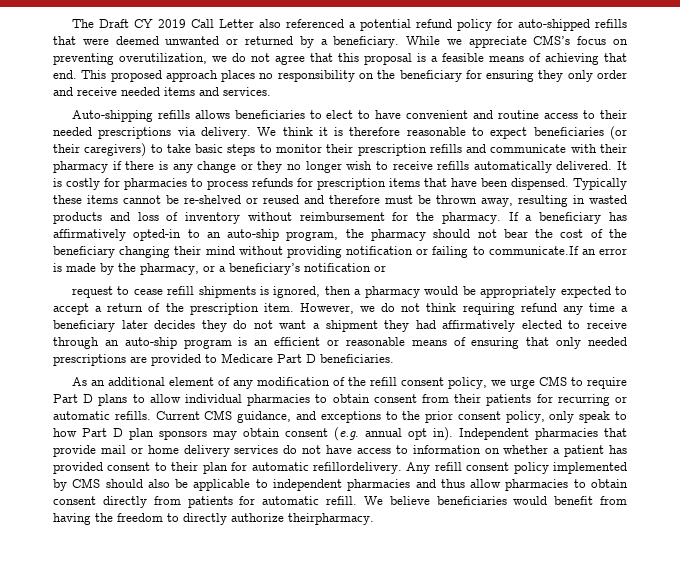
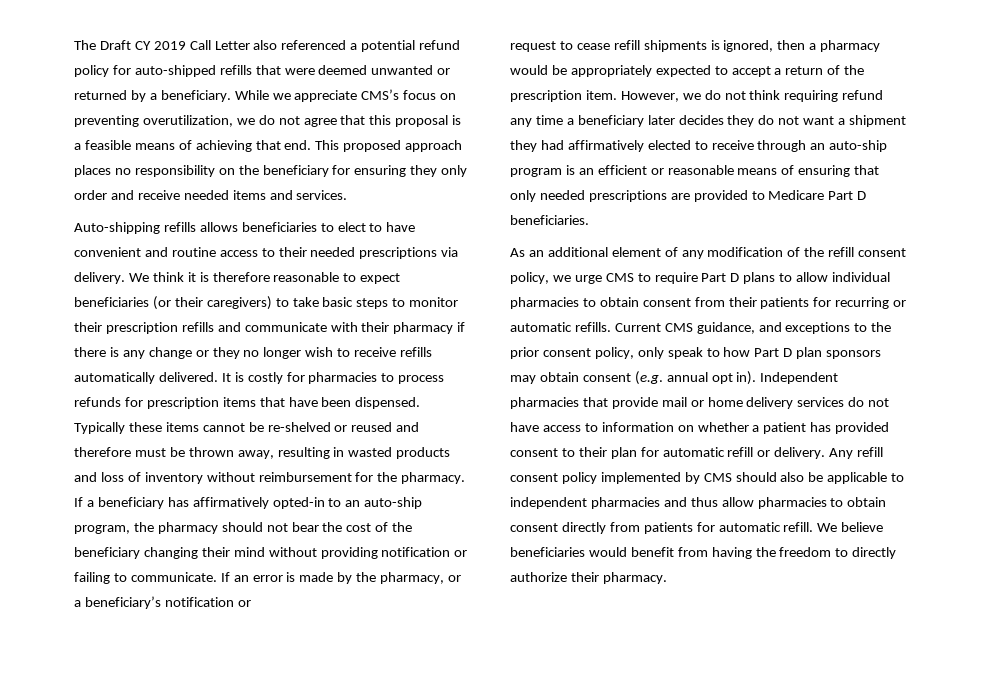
[488,246,579,255] communicate.If -> [130,572,230,582] communicate. If
[312,462,402,474] refillordelivery. -> [727,447,826,459] refill or delivery.
[288,513,374,525] theirpharmacy. -> [570,572,667,584] their pharmacy.

